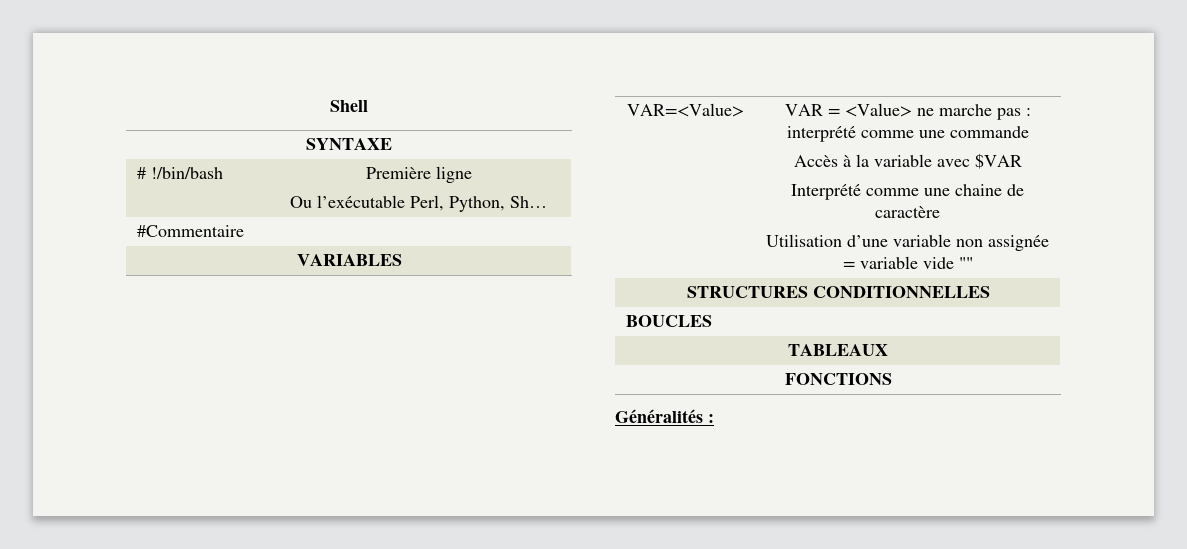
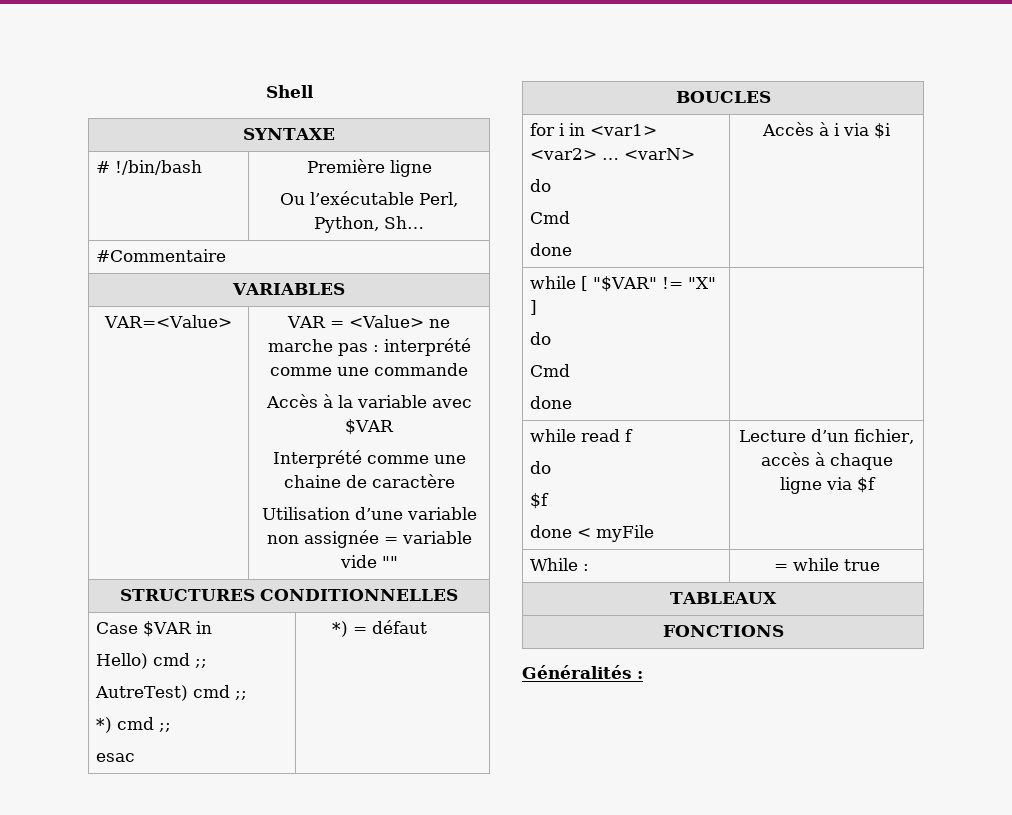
[625,315,712,327] BOUCLES -> [96,621,213,637] [96,653,208,669] [95,685,248,701] [96,717,172,733] [96,753,136,762] [332,620,428,637] [675,91,771,103] [530,123,658,136] [530,148,696,160] [530,179,552,192] [530,211,571,224] [530,243,573,256] [762,122,891,139] [530,276,717,292] [530,300,538,315] [530,332,552,345] [530,364,571,377] [530,396,573,409] [530,429,634,442] [530,461,552,474] [530,493,550,509] [530,525,655,542] [739,429,915,444] [760,452,893,470] [779,477,876,494] [530,558,590,571] [773,558,880,571] Case $VAR in // Hello) cmd ;; // AutreTest) cmd ;; // *) cmd ;; // esac | *) = défaut // BOUCLES // for i in <var1> <var2> … <varN> // do // Cmd // done | Accès à i via $i // while [ "$VAR" != "X" ] // do // Cmd // done | // while read f // do // $f // done < myFile | Lecture d’un fichier, accès à chaque ligne via $f // While : | = while true

